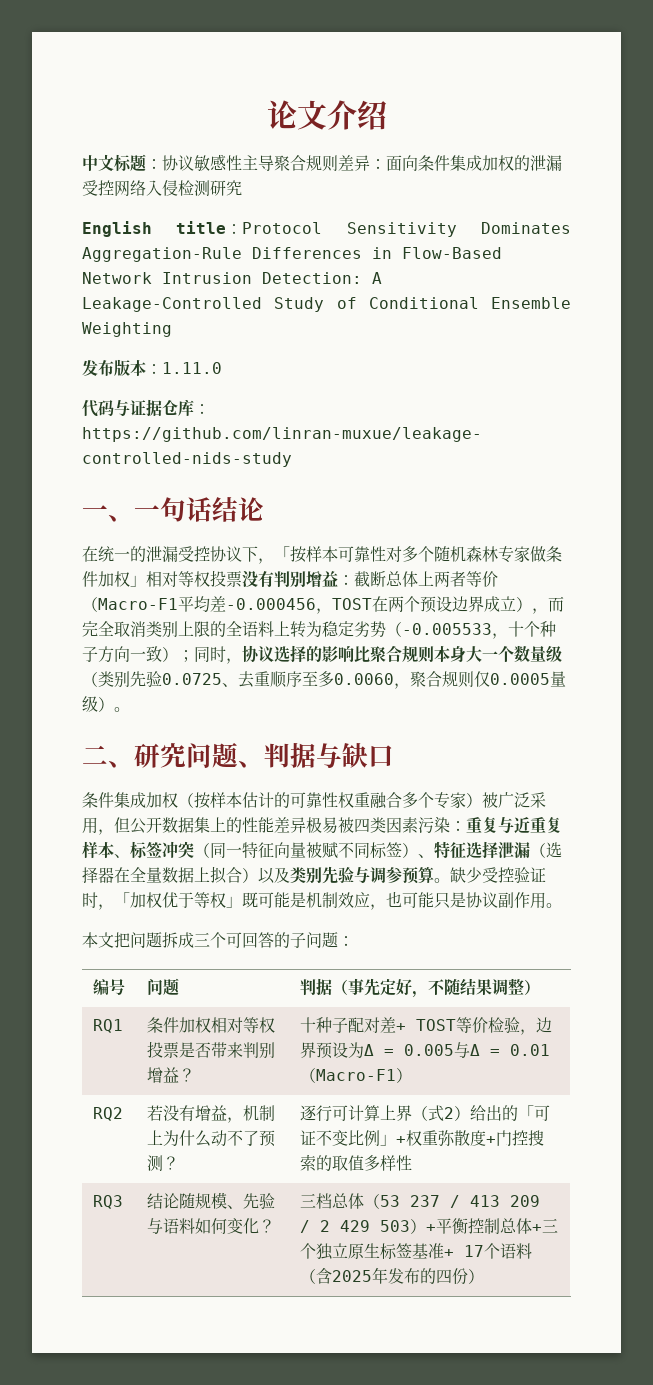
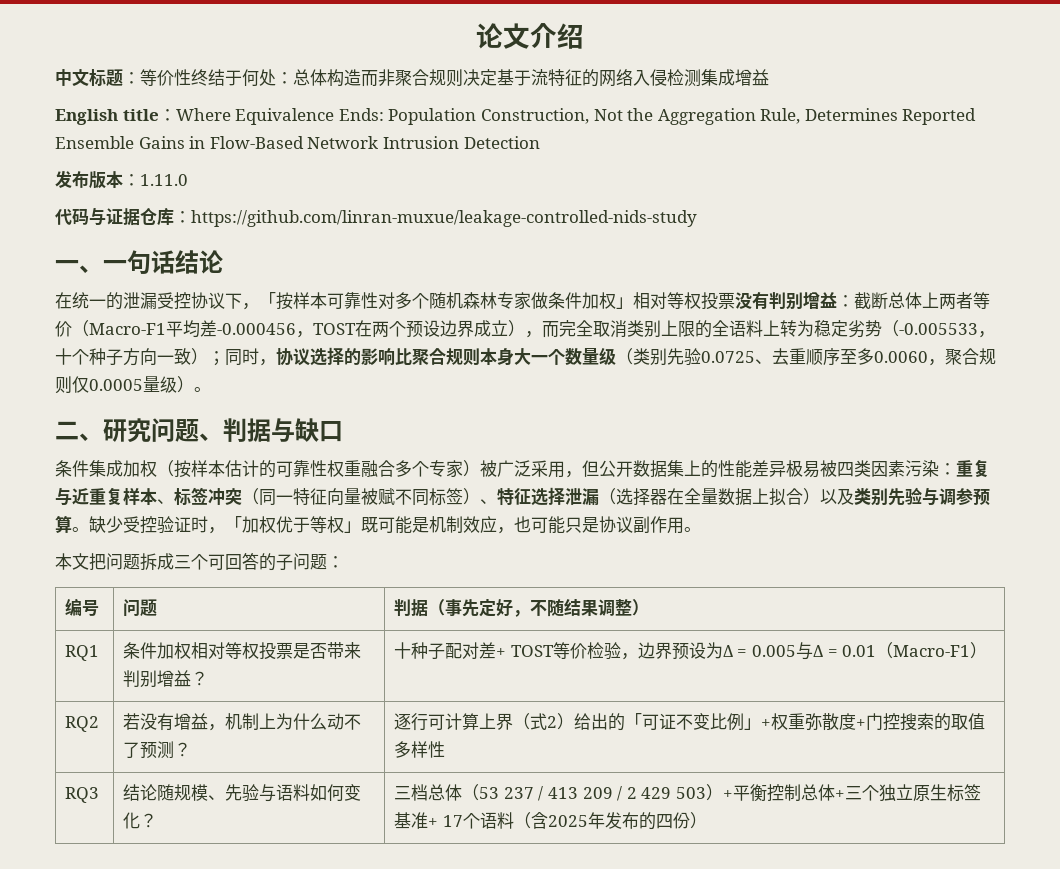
[162,154,562,172] [82,180,114,196] 协议敏感性主导聚合规则差异：面向条件集成加权的泄漏受控 -> [140,69,599,87] 等价性终结于何处：总体构造而非聚合规则决定基于流特征的
[210,180,242,196] 研究 -> [701,69,769,86] 集成增益
[242,222,571,237] [82,247,502,262] [82,272,382,284] [82,297,571,312] [82,322,172,337] Protocol Sensitivity Dominates Aggregation-Rule Differences in Flow-Based Network Intrusion Detection: A Leakage-Controlled Study of Conditional Ensemble Weighting -> [175,108,977,125] [55,136,540,149] Where Equivalence Ends: Population Construction, Not the Aggregation Rule, Determines Reported Ensemble Gains in Flow-Based Network Intrusion Detection

